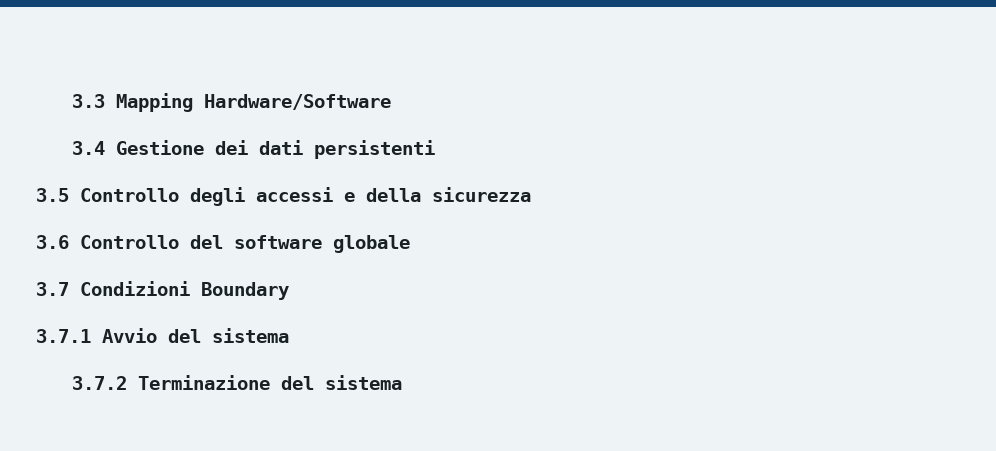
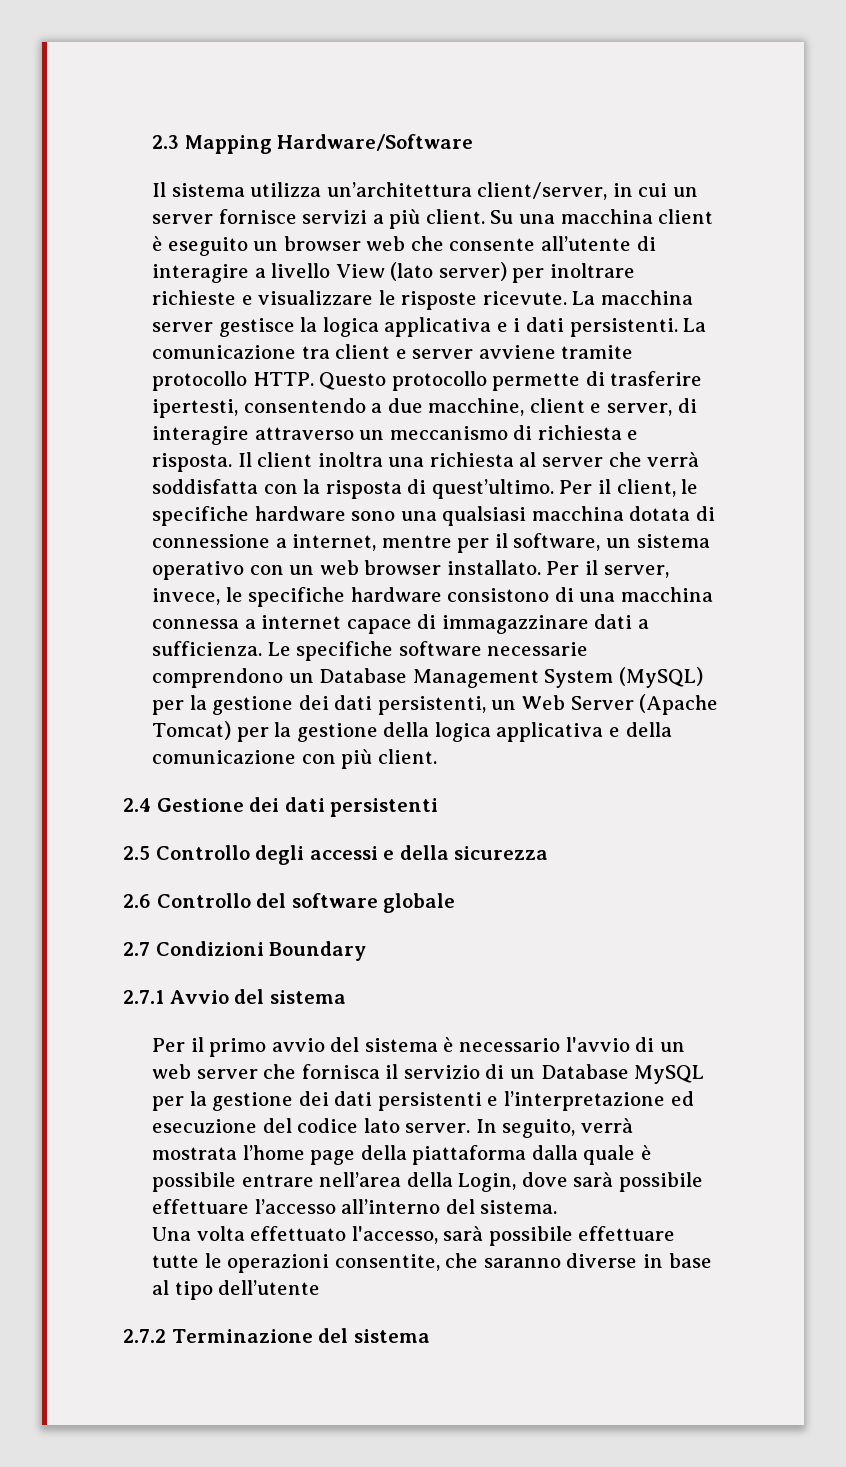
[71,94,105,108] 3.3 -> [152,135,180,149] 2.3
[71,141,105,155] 3.4 -> [152,182,698,200] [152,209,714,229] [152,236,656,256] [152,262,635,283] [152,290,693,310] [152,317,707,337] [152,344,634,359] [152,371,703,391] [152,398,697,418] [152,425,639,445] [152,452,700,472] [152,479,699,499] [152,506,715,526] [152,533,710,553] [152,560,669,580] [152,587,713,607] [152,614,649,634] [152,641,589,661] [152,667,703,688] [152,694,719,715] [152,721,672,742] [152,749,437,769] [123,798,151,812] Il sistema utilizza un’architettura client/server, in cui un server fornisce servizi a più client. Su una macchina client è eseguito un browser web che consente all’utente di interagire a livello View (lato server) per inoltrare richieste e visualizzare le risposte ricevute. La macchina server gestisce la logica applicativa e i dati persistenti. La comunicazione tra client e server avviene tramite protocollo HTTP. Questo protocollo permette di trasferire ipertesti, consentendo a due macchine, client e server, di interagire attraverso un meccanismo di richiesta e risposta. Il client inoltra una richiesta al server che verrà soddisfatta con la risposta di quest’ultimo. Per il client, le specifiche hardware sono una qualsiasi macchina dotata di connessione a internet, mentre per il software, un sistema operativo con un web browser installato. Per il server, invece, le specifiche hardware consistono di una macchina connessa a internet capace di immagazzinare dati a sufficienza. Le specifiche software necessarie comprendono un Database Management System (MySQL) per la gestione dei dati persistenti, un Web Server (Apache Tomcat) per la gestione della logica applicativa e della comunicazione con più client. // 2.4
[36,188,69,202] 3.5 -> [123,846,150,860] 2.5
[36,235,69,249] 3.6 -> [123,894,151,908] 2.6
[36,282,69,296] 3.7 -> [123,942,150,956] 2.7
[36,329,91,343] 3.7.1 -> [123,990,164,1004] 2.7.1
[71,376,127,390] 3.7.2 -> [152,1037,685,1057] [152,1064,705,1084] [152,1091,694,1111] [152,1118,633,1138] [152,1145,651,1165] [152,1172,703,1192] [152,1199,558,1214] [152,1226,676,1246] [152,1253,712,1273] [152,1280,321,1300] [123,1329,166,1343] Per il primo avvio del sistema è necessario l'avvio di un web server che fornisca il servizio di un Database MySQL per la gestione dei dati persistenti e l’interpretazione ed esecuzione del codice lato server. In seguito, verrà mostrata l’home page della piattaforma dalla quale è possibile entrare nell’area della Login, dove sarà possibile effettuare l’accesso all’interno del sistema. // Una volta effettuato l'accesso, sarà possibile effettuare tutte le operazioni consentite, che saranno diverse in base al tipo dell’utente // 2.7.2

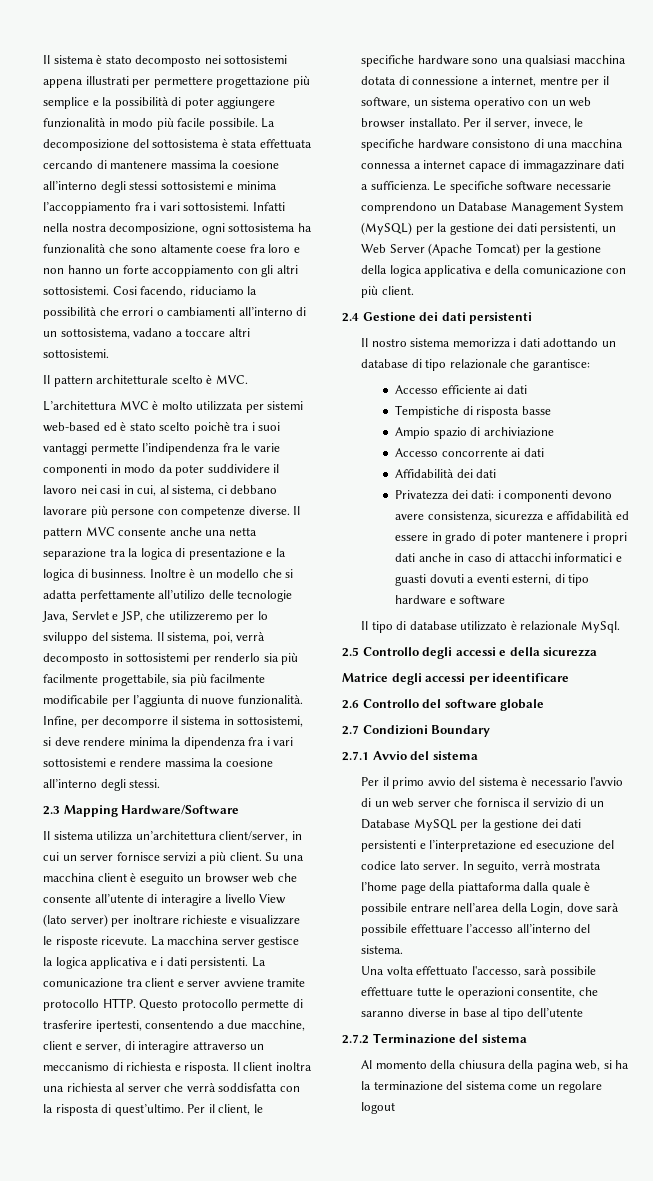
(152, 142) none -> [43,54,288,67] [43,75,310,88] [43,96,276,109] [43,117,276,130] [43,138,312,151] [43,160,279,169] [43,181,277,193] [43,202,285,214] [43,223,312,235] [43,243,300,254] [43,265,298,277] [43,286,258,297] [43,306,307,319] [43,328,250,339] [43,349,110,358] [43,374,248,387] [43,400,304,413] [43,421,281,434] [43,443,280,455] [43,464,280,476] [43,485,278,496] [43,505,301,518] [43,527,257,539] [43,548,286,560] [43,568,294,581] [43,590,293,602] [42,611,268,623] [43,631,266,644] [43,652,299,665] [43,673,266,686] [43,694,303,707] [43,716,304,728] [43,737,294,749] [43,758,273,767] [43,779,161,791] Il sistema è stato decomposto nei sottosistemi appena illustrati per permettere progettazione più semplice e la possibilità di poter aggiungere funzionalità in modo più facile possibile. La decomposizione del sottosistema è stata effettuata cercando di mantenere massima la coesione all’interno degli stessi sottosistemi e minima l’accoppiamento fra i vari sottosistemi. Infatti nella nostra decomposizione, ogni sottosistema ha funzionalità che sono altamente coese fra loro e non hanno un forte accoppiamento con gli altri sottosistemi. Cosi facendo, riduciamo la possibilità che errori o cambiamenti all’interno di un sottosistema, vadano a toccare altri sottosistemi. // Il pattern architetturale scelto è MVC. // L’architettura MVC è molto utilizzata per sistemi web-based ed è stato scelto poichè tra i suoi vantaggi permette l’indipendenza fra le varie componenti in modo da poter suddividere il lavoro nei casi in cui, al sistema, ci debbano lavorare più persone con competenze diverse. Il pattern MVC consente anche una netta separazione tra la logica di presentazione e la logica di businness. Inoltre è un modello che si adatta perfettamente all’utilizo delle tecnologie Java, Servlet e JSP, che utilizzeremo per lo sviluppo del sistema. Il sistema, poi, verrà decomposto in sottosistemi per renderlo sia più facilmente progettabile, sia più facilmente modificabile per l’aggiunta di nuove funzionalità. Infine, per decomporre il sistema in sottosistemi, si deve rendere minima la dipendenza fra i vari sottosistemi e rendere massima la coesione all’interno degli stessi. //
(439, 807) none -> [361,338,616,348] [361,359,590,371] [394,385,527,394] [394,405,551,418] [394,427,554,439] [394,448,544,457] [394,468,497,478] [394,490,612,502] [394,510,629,522] [394,532,627,544] [394,553,622,562] [394,574,590,586] [394,595,506,605] [361,620,620,633] // Il nostro sistema memorizza i dati adottando un database di tipo relazionale che garantisce: // Accesso efficiente ai dati // Tempistiche di risposta basse // Ampio spazio di archiviazione // Accesso concorrente ai dati // Affidabilità dei dati // Privatezza dei dati: i componenti devono avere consistenza, sicurezza e affidabilità ed essere in grado di poter mantenere i propri dati anche in caso di attacchi informatici e guasti dovuti a eventi esterni, di tipo hardware e software // Il tipo di database utilizzato è relazionale MySql.
(549, 853) none -> [342,673,570,685] // Matrice degli accessi per ideentificare
(430, 1336) none -> [361,1060,630,1072] [361,1081,603,1093] [361,1102,396,1114] // Al momento della chiusura della pagina web, si ha la terminazione del sistema come un regolare logout

